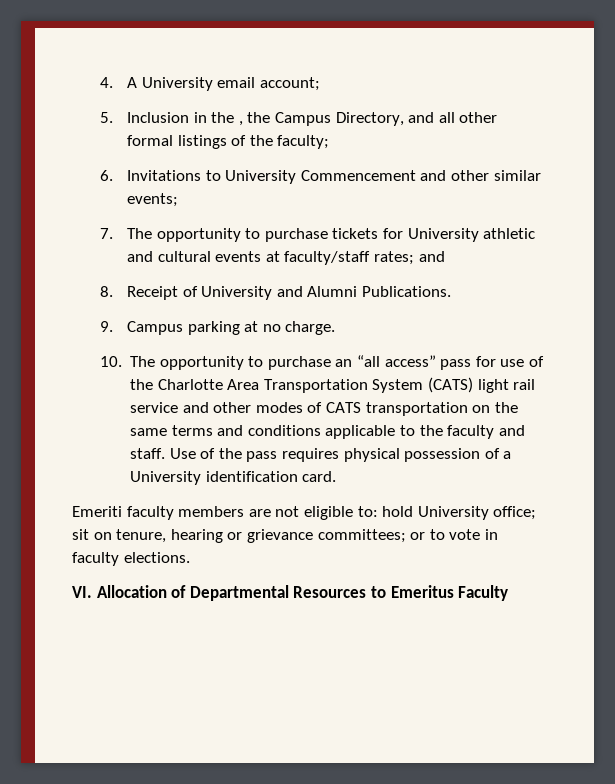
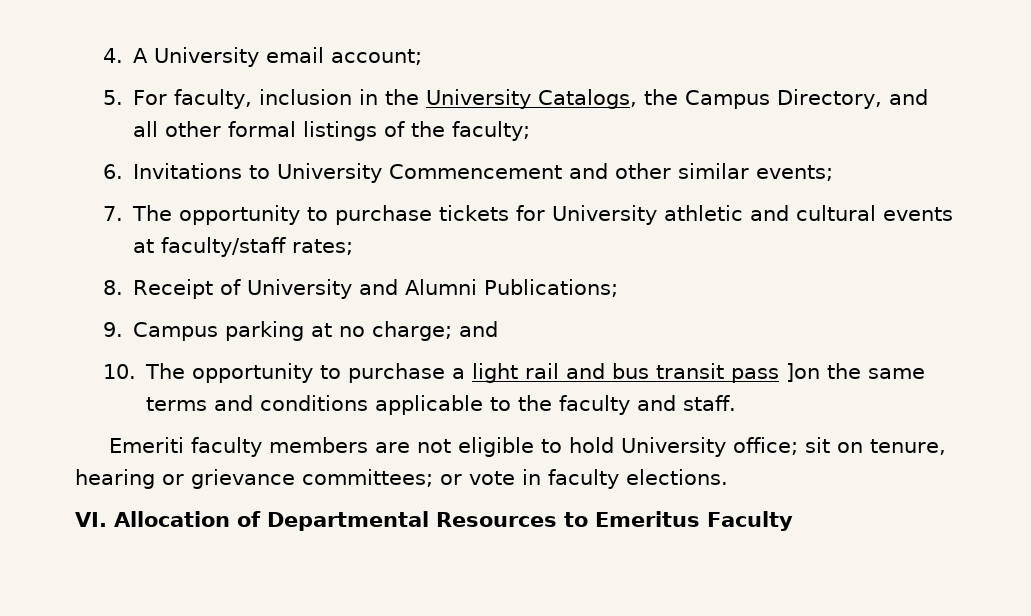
[127,112,243,126] Inclusion in the , -> [132,89,637,109] For faculty, inclusion in the University Catalogs,
[418,251,445,262] and -> (353, 247) none
[362,286,452,297] Publications. -> [483,279,618,297] Publications;
[285,321,336,335] charge. -> [371,321,498,341] charge; and
[335,355,544,370] [130,377,536,393] [130,402,491,416] an “all access” pass for use of the Charlotte Area Transportation System (CATS) light rail service and other modes of CATS transportation on -> [451,363,820,383] a light rail and bus transit pass ]on
[169,448,512,462] [130,471,337,485] Use of the pass requires physical possession of a University identification card. -> (736, 403) none
[357,506,378,517] to: -> [541,439,563,453] to
[429,529,445,540] to -> (462, 479) none

